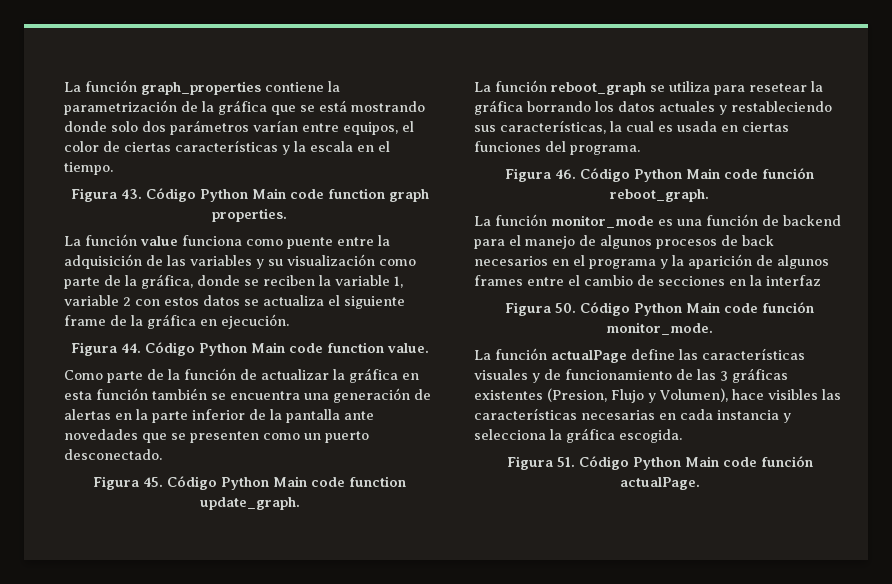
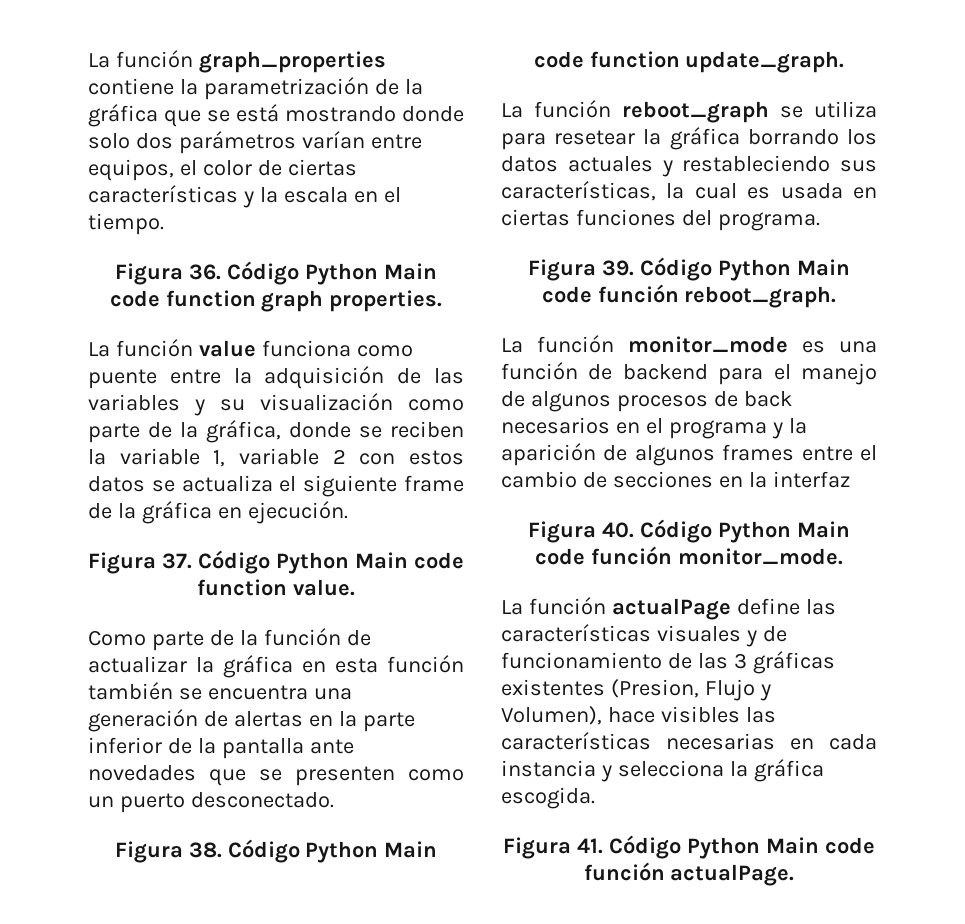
[120,189,142,199] 43. -> [189,264,222,280] 36.
[120,343,141,353] 44. -> [162,553,193,569] 37.
[143,477,163,487] 45. -> [188,842,222,858] 38.
[555,169,576,179] 46. -> [602,260,635,276] 39.
[555,303,576,313] 50. -> [602,522,635,538] 40.
[556,457,575,467] 51. -> [577,838,604,854] 41.

